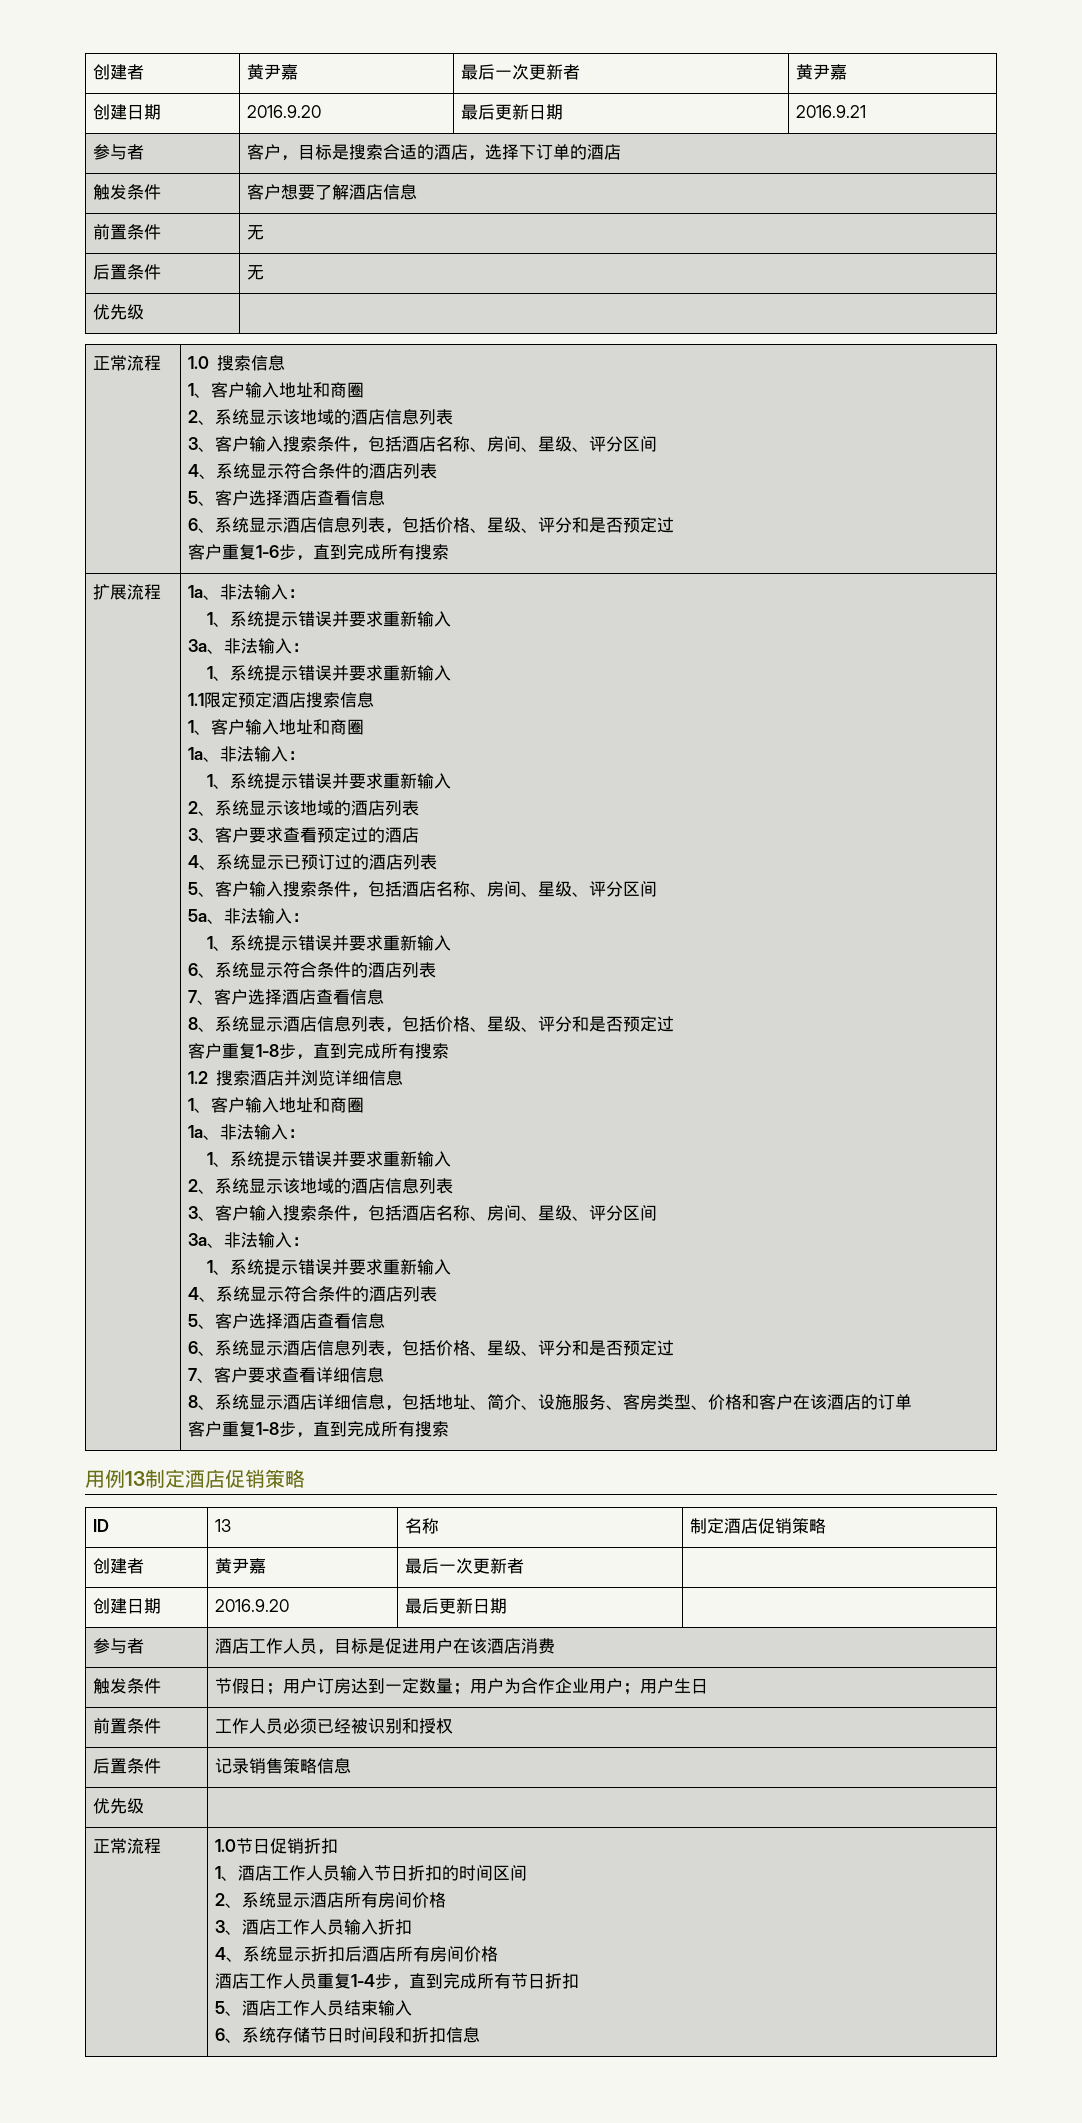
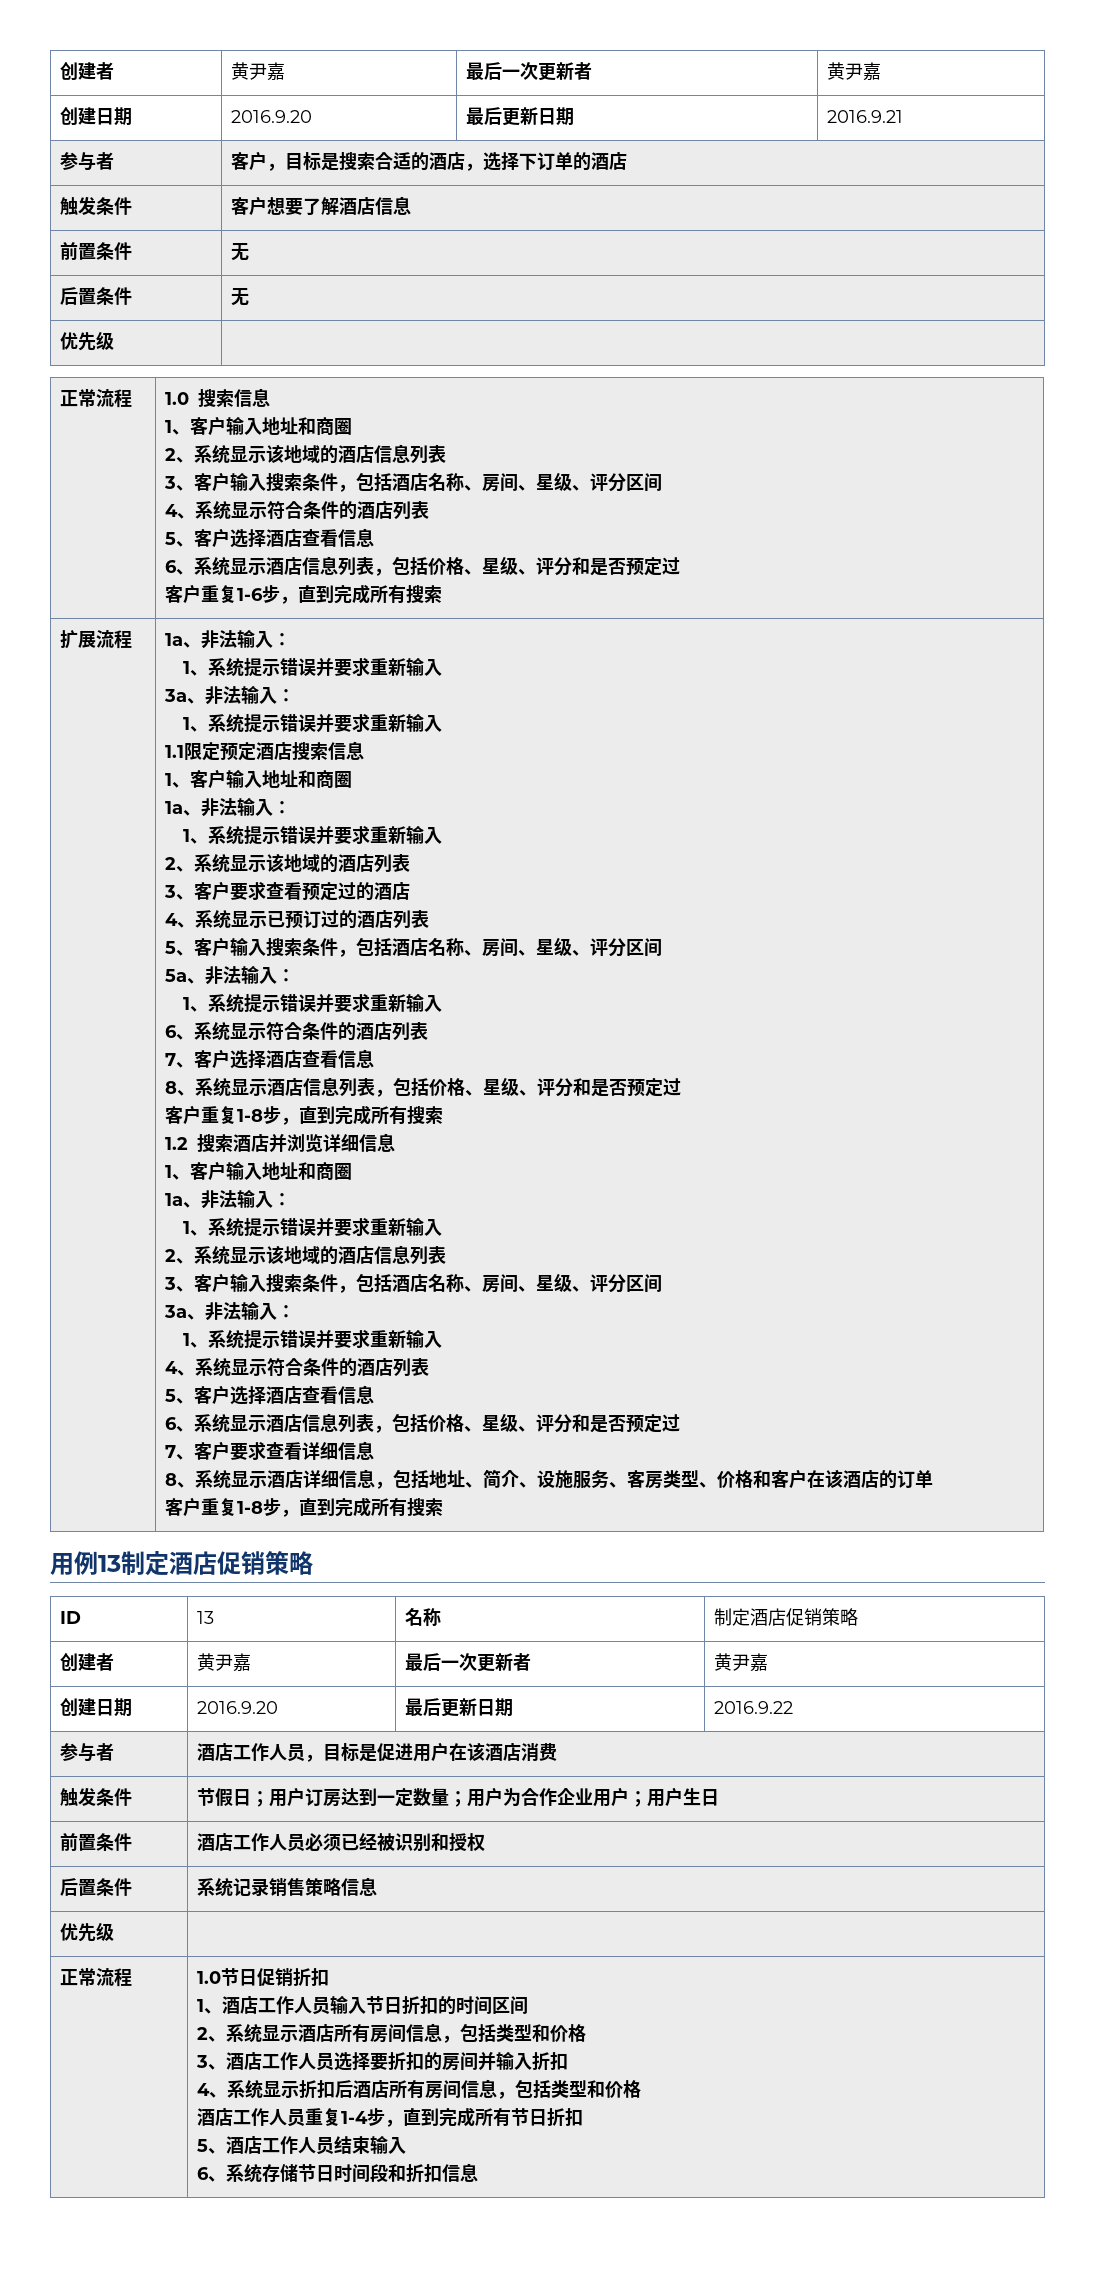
[92,1598,161,1614] [214,1599,289,1612] [404,1598,507,1614] // 创建日期 | 2016.9.20 | 最后更新日期 | -> [714,1653,769,1671] [60,1698,133,1717] [197,1701,279,1714] [405,1698,514,1717] [714,1701,794,1714] 黄尹嘉 // 创建日期 | 2016.9.20 | 最后更新日期 | 2016.9.22
(161, 1726) none -> [197,1833,234,1851] 酒店
(161, 1766) none -> [197,1877,234,1897] 系统
(412, 1900) none -> [406,2023,551,2043] 信息，包括类型和
(344, 1927) none -> [334,2051,497,2071] 选择要折扣的房间并
(464, 1954) none -> [461,2079,606,2099] 信息，包括类型和

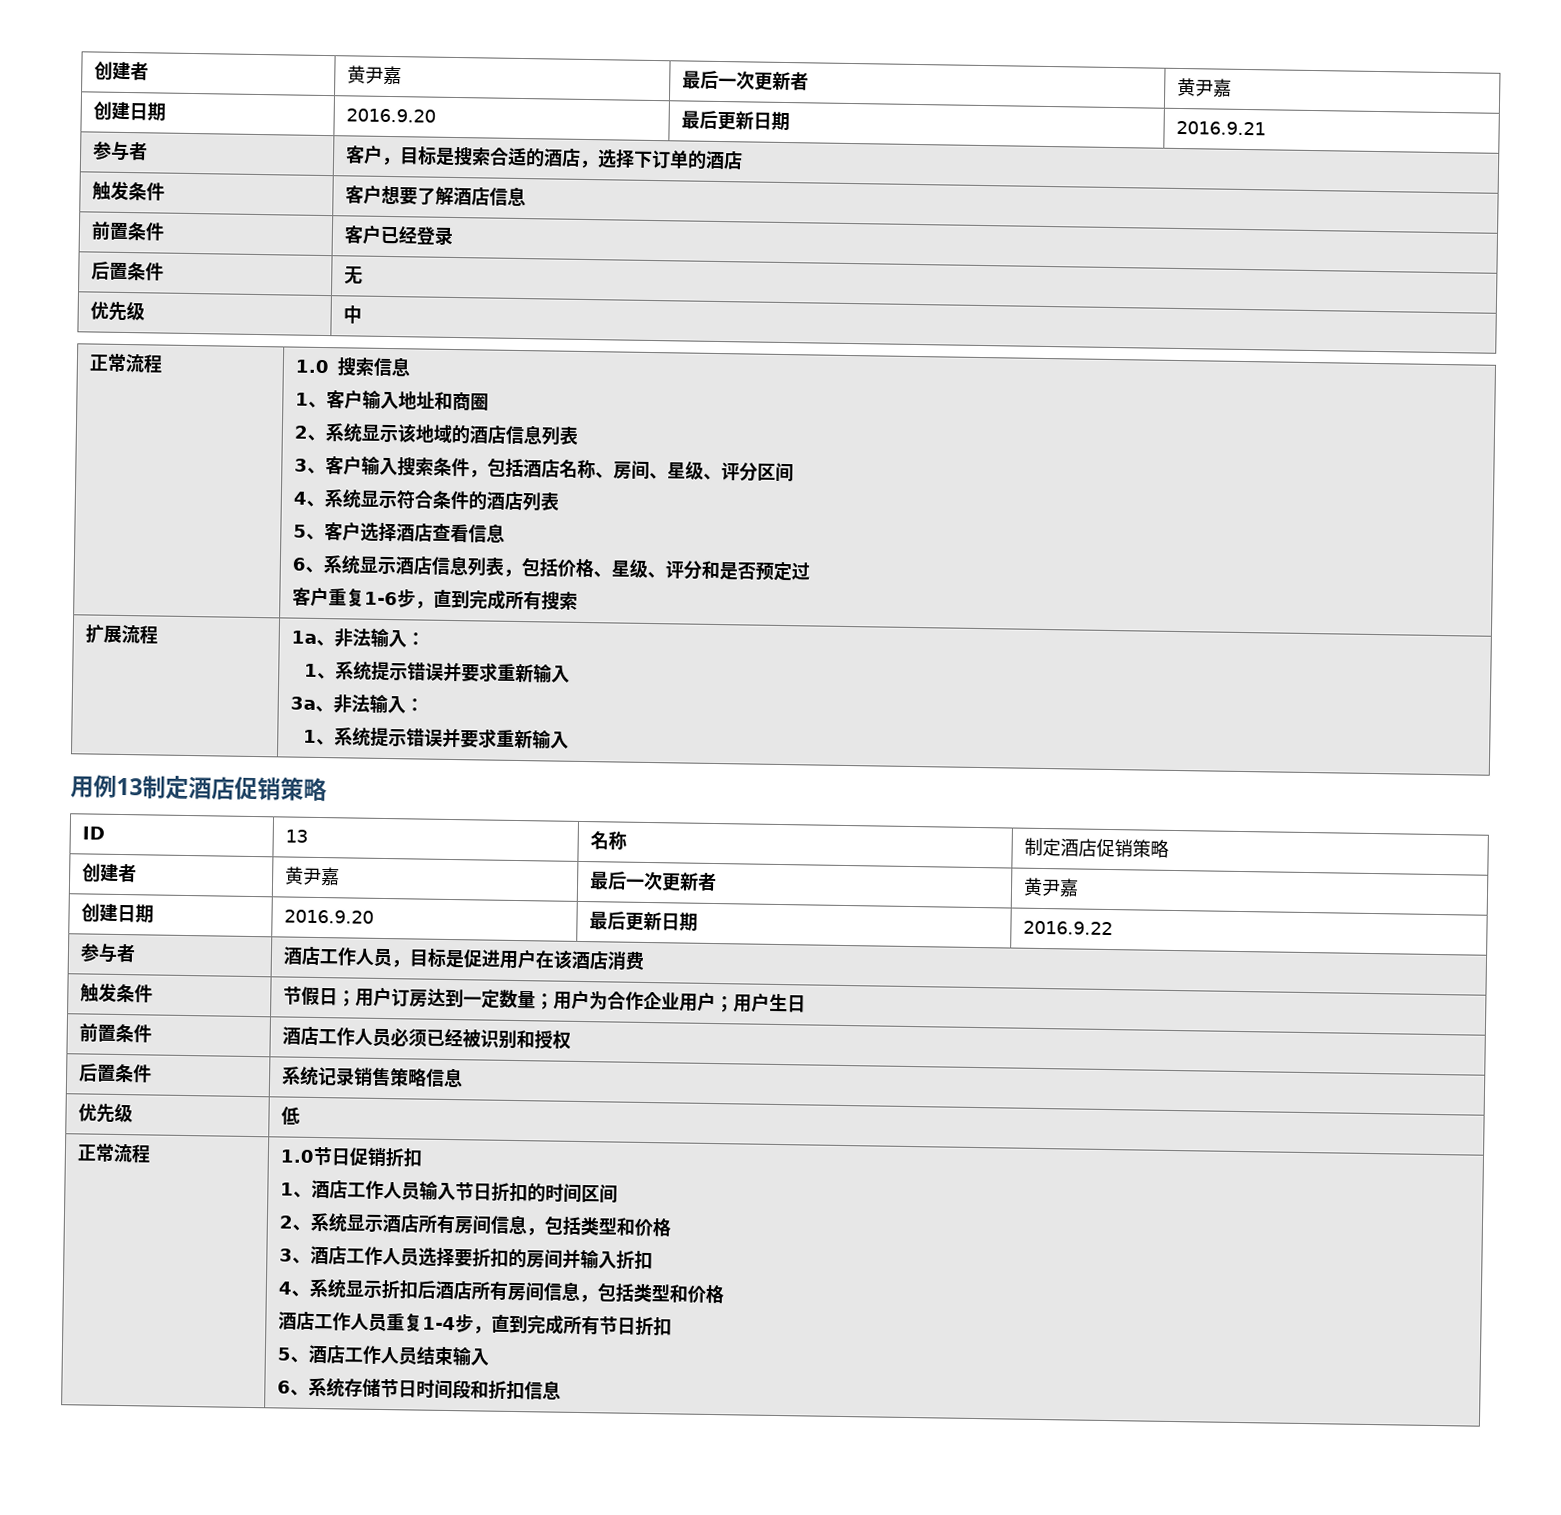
[231,243,250,261] 无 -> [344,224,455,246] 客户已经登录
(115, 340) none -> [343,305,363,324] 中
[165,741,365,761] [165,769,353,789] [165,797,292,817] [183,825,443,845] [165,853,411,873] [164,881,411,901] [165,909,430,929] [165,937,663,957] [165,965,296,985] [183,993,443,1013] [165,1021,429,1041] [165,1049,375,1069] [165,1077,682,1097] [165,1105,444,1125] [165,1133,396,1153] [165,1161,353,1181] [165,1189,292,1209] [183,1217,443,1237] [165,1245,447,1265] [164,1273,663,1293] [164,1301,296,1321] [183,1329,443,1349] [165,1357,430,1377] [165,1385,375,1405] [165,1413,681,1433] [165,1441,375,1461] [165,1469,934,1489] [165,1497,444,1517] // 1.1限定预定酒店搜索信息 // 1、客户输入地址和商圈 // 1a、非法输入： // 1、系统提示错误并要求重新输入 // 2、系统显示该地域的酒店列表 // 3、客户要求查看预定过的酒店 // 4、系统显示已预订过的酒店列表 // 5、客户输入搜索条件，包括酒店名称、房间、星级、评分区间 // 5a、非法输入： // 1、系统提示错误并要求重新输入 // 6、系统显示符合条件的酒店列表 // 7、客户选择酒店查看信息 // 8、系统显示酒店信息列表，包括价格、星级、评分和是否预定过 // 客户重复1-8步，直到完成所有搜索 // 1.2搜索酒店并浏览详细信息 // 1、客户输入地址和商圈 // 1a、非法输入： // 1、系统提示错误并要求重新输入 // 2、系统显示该地域的酒店信息列表 // 3、客户输入搜索条件，包括酒店名称、房间、星级、评分区间 // 3a、非法输入： // 1、系统提示错误并要求重新输入 // 4、系统显示符合条件的酒店列表 // 5、客户选择酒店查看信息 // 6、系统显示酒店信息列表，包括价格、星级、评分和是否预定过 // 7、客户要求查看详细信息 // 8、系统显示酒店详细信息，包括地址、简介、设施服务、客房类型、价格和客户在该酒店的订单 // 客户重复1-8步，直到完成所有搜索 -> (569, 740) none
(115, 1931) none -> [281,1106,301,1125] 低

